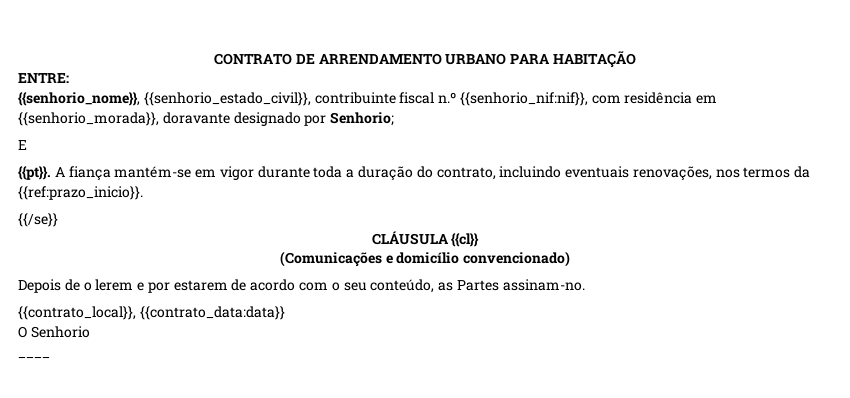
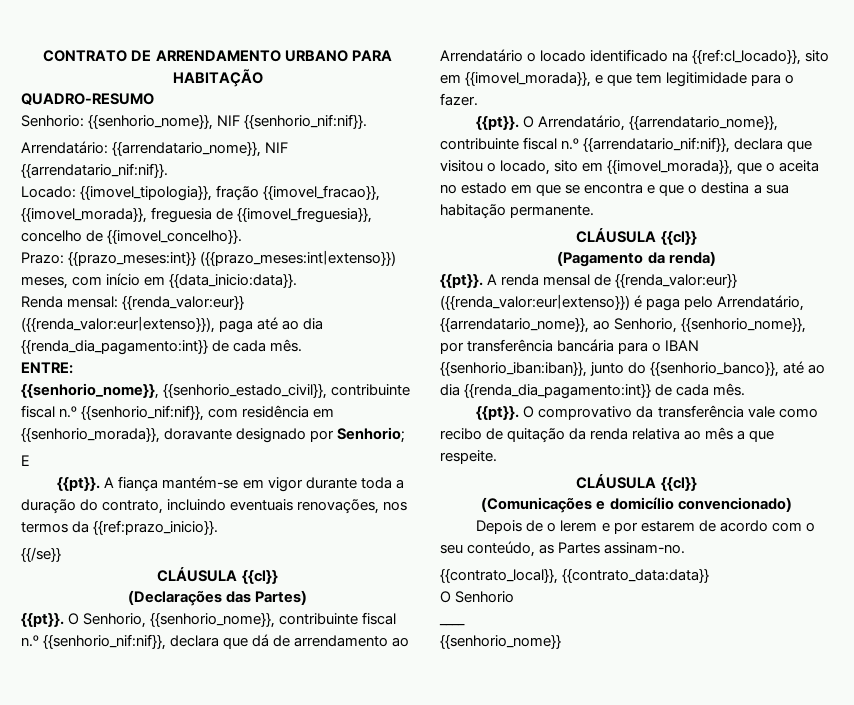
(636, 59) none -> [21,93,154,105] [21,114,368,130] [21,141,289,157] [21,163,168,178] [21,185,381,201] [21,207,373,223] [21,229,243,244] [21,250,397,266] [21,273,298,289] [21,295,245,310] [21,316,324,333] [21,339,303,355] // QUADRO-RESUMO // Senhorio: {{senhorio_nome}}, NIF {{senhorio_nif:nif}}. // Arrendatário: {{arrendatario_nome}}, NIF {{arrendatario_nif:nif}}. // Locado: {{imovel_tipologia}}, fração {{imovel_fracao}}, {{imovel_morada}}, freguesia de {{imovel_freguesia}}, concelho de {{imovel_concelho}}. // Prazo: {{prazo_meses:int}} ({{prazo_meses:int|extenso}}) meses, com início em {{data_inicio:data}}. // Renda mensal: {{renda_valor:eur}} ({{renda_valor:eur|extenso}}), paga até ao dia {{renda_dia_pagamento:int}} de cada mês.
(480, 240) none -> [127,590,308,606] [21,612,397,628] [21,634,410,650] [440,49,830,65] [440,71,795,87] [440,93,478,106] [476,115,779,131] [440,137,813,153] [440,159,820,175] [440,182,789,196] [440,204,595,219] [576,228,697,245] [557,251,716,267] [440,273,738,288] [440,294,805,311] [440,317,807,333] [440,339,700,354] [440,361,826,377] [440,383,746,399] [476,405,818,420] [440,427,775,443] [440,450,497,464] [576,474,697,491] // (Declarações das Partes) // {{pt}}. O Senhorio, {{senhorio_nome}}, contribuinte fiscal n.º {{senhorio_nif:nif}}, declara que dá de arrendamento ao Arrendatário o locado identificado na {{ref:cl_locado}}, sito em {{imovel_morada}}, e que tem legitimidade para o fazer. // {{pt}}. O Arrendatário, {{arrendatario_nome}}, contribuinte fiscal n.º {{arrendatario_nif:nif}}, declara que visitou o locado, sito em {{imovel_morada}}, que o aceita no estado em que se encontra e que o destina a sua habitação permanente. // CLÁUSULA {{cl}} // (Pagamento da renda) // {{pt}}. A renda mensal de {{renda_valor:eur}} ({{renda_valor:eur|extenso}}) é paga pelo Arrendatário, {{arrendatario_nome}}, ao Senhorio, {{senhorio_nome}}, por transferência bancária para o IBAN {{senhorio_iban:iban}}, junto do {{senhorio_banco}}, até ao dia {{renda_dia_pagamento:int}} de cada mês. // {{pt}}. O comprovativo da transferência vale como recibo de quitação da renda relativa ao mês a que respeite. // CLÁUSULA {{cl}}
(50, 358) none -> [440,634,561,649] // {{senhorio_nome}}

